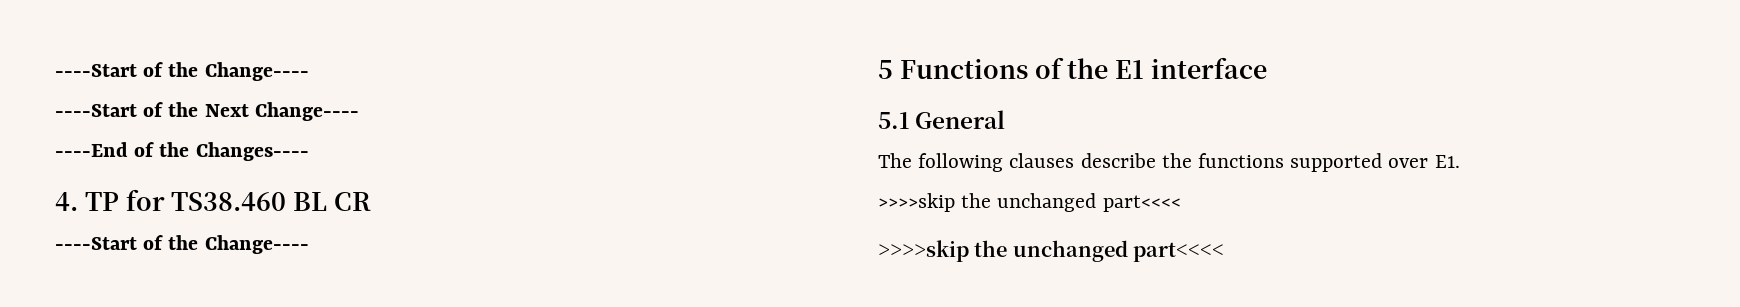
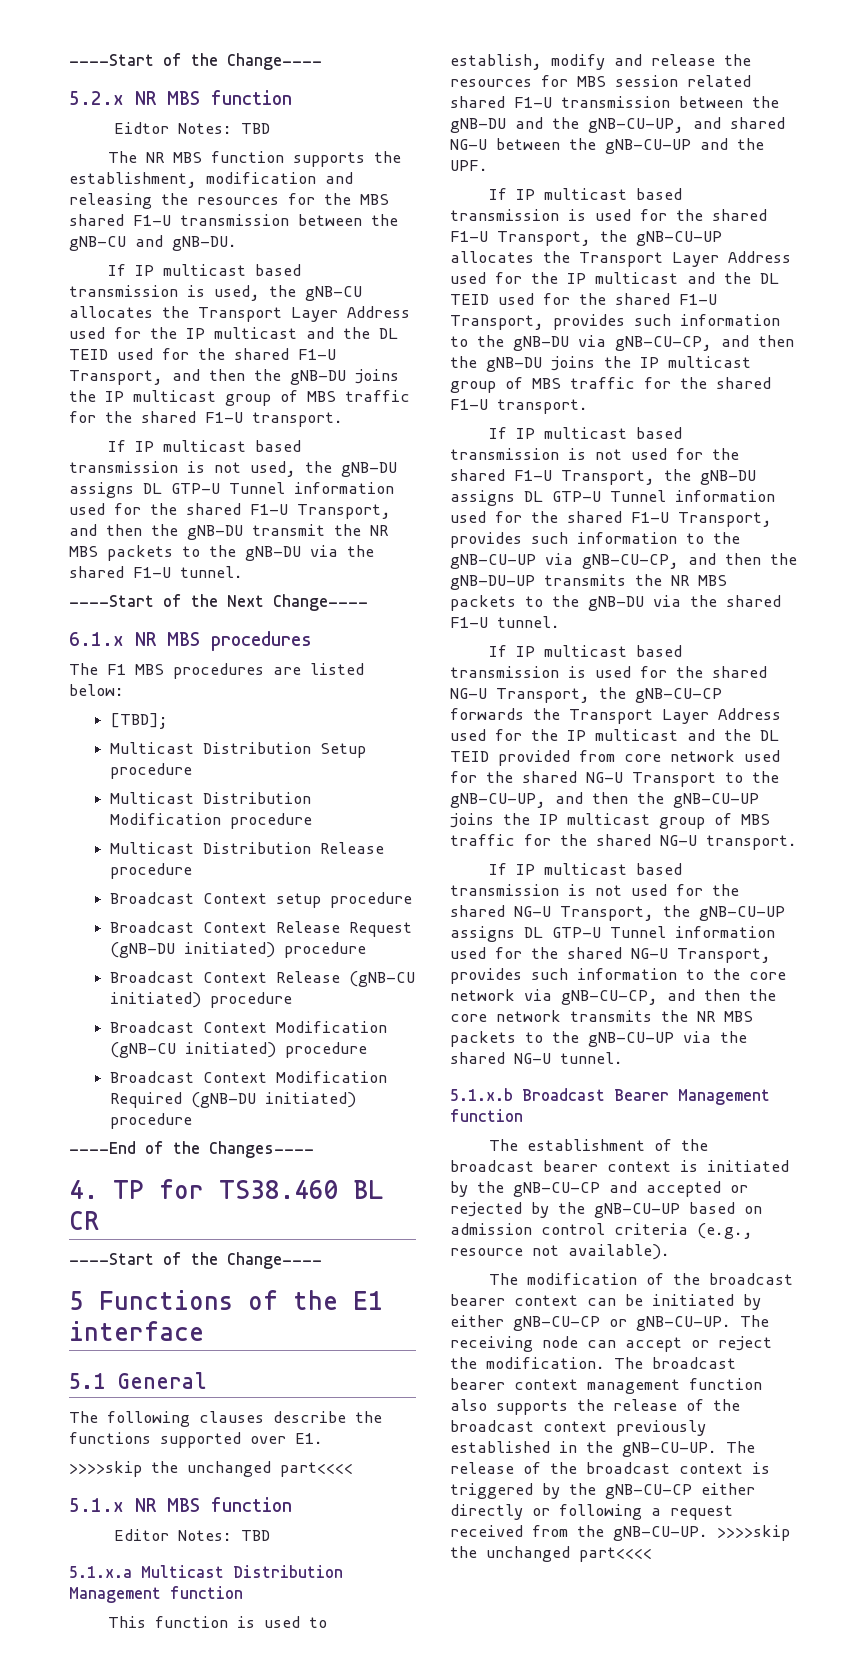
[55,62,309,81] ----Start of the Change---- -> [69,53,322,70] [69,90,292,105] [113,122,270,134] [107,151,401,167] [69,172,353,188] [69,193,389,209] [69,214,398,226] [69,235,237,251] [107,264,301,276] [69,285,362,301] [69,306,410,322] [69,327,398,339] [69,348,336,360] [69,369,399,385] [69,390,410,406] [69,411,343,427] [107,440,301,452] [69,461,397,477] [69,482,394,498] [69,503,391,519] [69,524,389,540] [69,545,374,561] [69,566,243,578] ----Start of the Change---- // 5.2.x NR MBS function // Eidtor Notes: TBD // The NR MBS function supports the establishment, modification and releasing the resources for the MBS shared F1-U transmission between the gNB-CU and gNB-DU. // If IP multicast based transmission is used, the gNB-CU allocates the Transport Layer Address used for the IP multicast and the DL TEID used for the shared F1-U Transport, and then the gNB-DU joins the IP multicast group of MBS traffic for the shared F1-U transport. // If IP multicast based transmission is not used, the gNB-DU assigns DL GTP-U Tunnel information used for the shared F1-U Transport, and then the gNB-DU transmit the NR MBS packets to the gNB-DU via the shared F1-U tunnel.
(359, 111) none -> [69,631,312,651] [69,663,364,679] [69,684,124,696] [109,713,168,729] [109,742,366,758] [109,763,192,779] [109,792,311,804] [109,813,312,829] [109,842,384,854] [109,863,192,879] [109,892,412,908] [109,921,412,937] [109,942,366,958] [109,971,415,987] [109,992,292,1008] [109,1021,387,1033] [109,1042,367,1058] [109,1071,387,1083] [109,1092,356,1108] [109,1113,192,1129] // 6.1.x NR MBS procedures // The F1 MBS procedures are listed below: // [TBD]; // Multicast Distribution Setup procedure // Multicast Distribution Modification procedure // Multicast Distribution Release procedure // Broadcast Context setup procedure // Broadcast Context Release Request (gNB-DU initiated) procedure // Broadcast Context Release (gNB-CU initiated) procedure // Broadcast Context Modification (gNB-CU initiated) procedure // Broadcast Context Modification Required (gNB-DU initiated) procedure
(1181, 203) none -> [69,1497,292,1512] [113,1529,270,1541] [69,1565,343,1578] [69,1586,243,1603] [107,1616,327,1628] [450,54,751,70] [450,75,751,87] [450,96,779,108] [450,117,785,133] [450,138,764,154] [450,160,488,171] [488,188,682,200] [450,209,767,221] [450,230,722,246] [450,251,791,267] [450,272,779,284] [450,293,717,305] [450,314,780,330] [450,335,794,351] [450,356,751,372] [450,377,771,393] [450,399,588,414] [488,427,682,439] [450,448,739,460] [450,469,756,485] [450,490,775,506] [450,511,772,527] [450,532,740,548] [450,553,797,569] [450,574,727,590] [450,595,781,611] [450,616,560,628] [488,645,682,657] [450,666,767,678] [450,687,722,703] [450,708,781,724] [450,729,779,741] [450,750,780,766] [450,771,779,787] [450,792,759,808] [450,813,770,829] [450,834,797,850] [488,863,682,875] [450,884,739,896] [450,905,785,921] [450,926,775,942] [450,947,771,963] [450,968,786,984] [450,989,776,1005] [450,1010,753,1022] [450,1031,747,1047] [450,1052,623,1064] [450,1088,770,1105] [450,1109,523,1122] [488,1139,708,1151] [450,1160,789,1172] [450,1181,748,1197] [450,1202,762,1218] [450,1223,753,1239] [450,1244,670,1260] [488,1273,793,1285] [450,1294,761,1310] [450,1315,769,1331] [450,1336,772,1352] [450,1357,736,1369] [450,1378,762,1394] [450,1399,740,1415] [450,1420,706,1436] [450,1441,755,1457] [450,1462,770,1474] [450,1483,755,1499] [450,1504,733,1520] [450,1525,708,1541] 5.1.x NR MBS function // Editor Notes: TBD // 5.1.x.a Multicast Distribution Management function // This function is used to establish, modify and release the resources for MBS session related shared F1-U transmission between the gNB-DU and the gNB-CU-UP, and shared NG-U between the gNB-CU-UP and the UPF. // If IP multicast based transmission is used for the shared F1-U Transport, the gNB-CU-UP allocates the Transport Layer Address used for the IP multicast and the DL TEID used for the shared F1-U Transport, provides such information to the gNB-DU via gNB-CU-CP, and then the gNB-DU joins the IP multicast group of MBS traffic for the shared F1-U transport. // If IP multicast based transmission is not used for the shared F1-U Transport, the gNB-DU assigns DL GTP-U Tunnel information used for the shared F1-U Transport, provides such information to the gNB-CU-UP via gNB-CU-CP, and then the gNB-DU-UP transmits the NR MBS packets to the gNB-DU via the shared F1-U tunnel. // If IP multicast based transmission is used for the shared NG-U Transport, the gNB-CU-CP forwards the Transport Layer Address used for the IP multicast and the DL TEID provided from core network used for the shared NG-U Transport to the gNB-CU-UP, and then the gNB-CU-UP joins the IP multicast group of MBS traffic for the shared NG-U transport. // If IP multicast based transmission is not used for the shared NG-U Transport, the gNB-CU-UP assigns DL GTP-U Tunnel information used for the shared NG-U Transport, provides such information to the core network via gNB-CU-CP, and then the core network transmits the NR MBS packets to the gNB-CU-UP via the shared NG-U tunnel. // 5.1.x.b Broadcast Bearer Management function // The establishment of the broadcast bearer context is initiated by the gNB-CU-CP and accepted or rejected by the gNB-CU-UP based on admission control criteria (e.g., resource not available). // The modification of the broadcast bearer context can be initiated by either gNB-CU-CP or gNB-CU-UP. The receiving node can accept or reject the modification. The broadcast bearer context management function also supports the release of the broadcast context previously established in the gNB-CU-UP. The release of the broadcast context is triggered by the gNB-CU-CP either directly or following a request received from the gNB-CU-UP.

